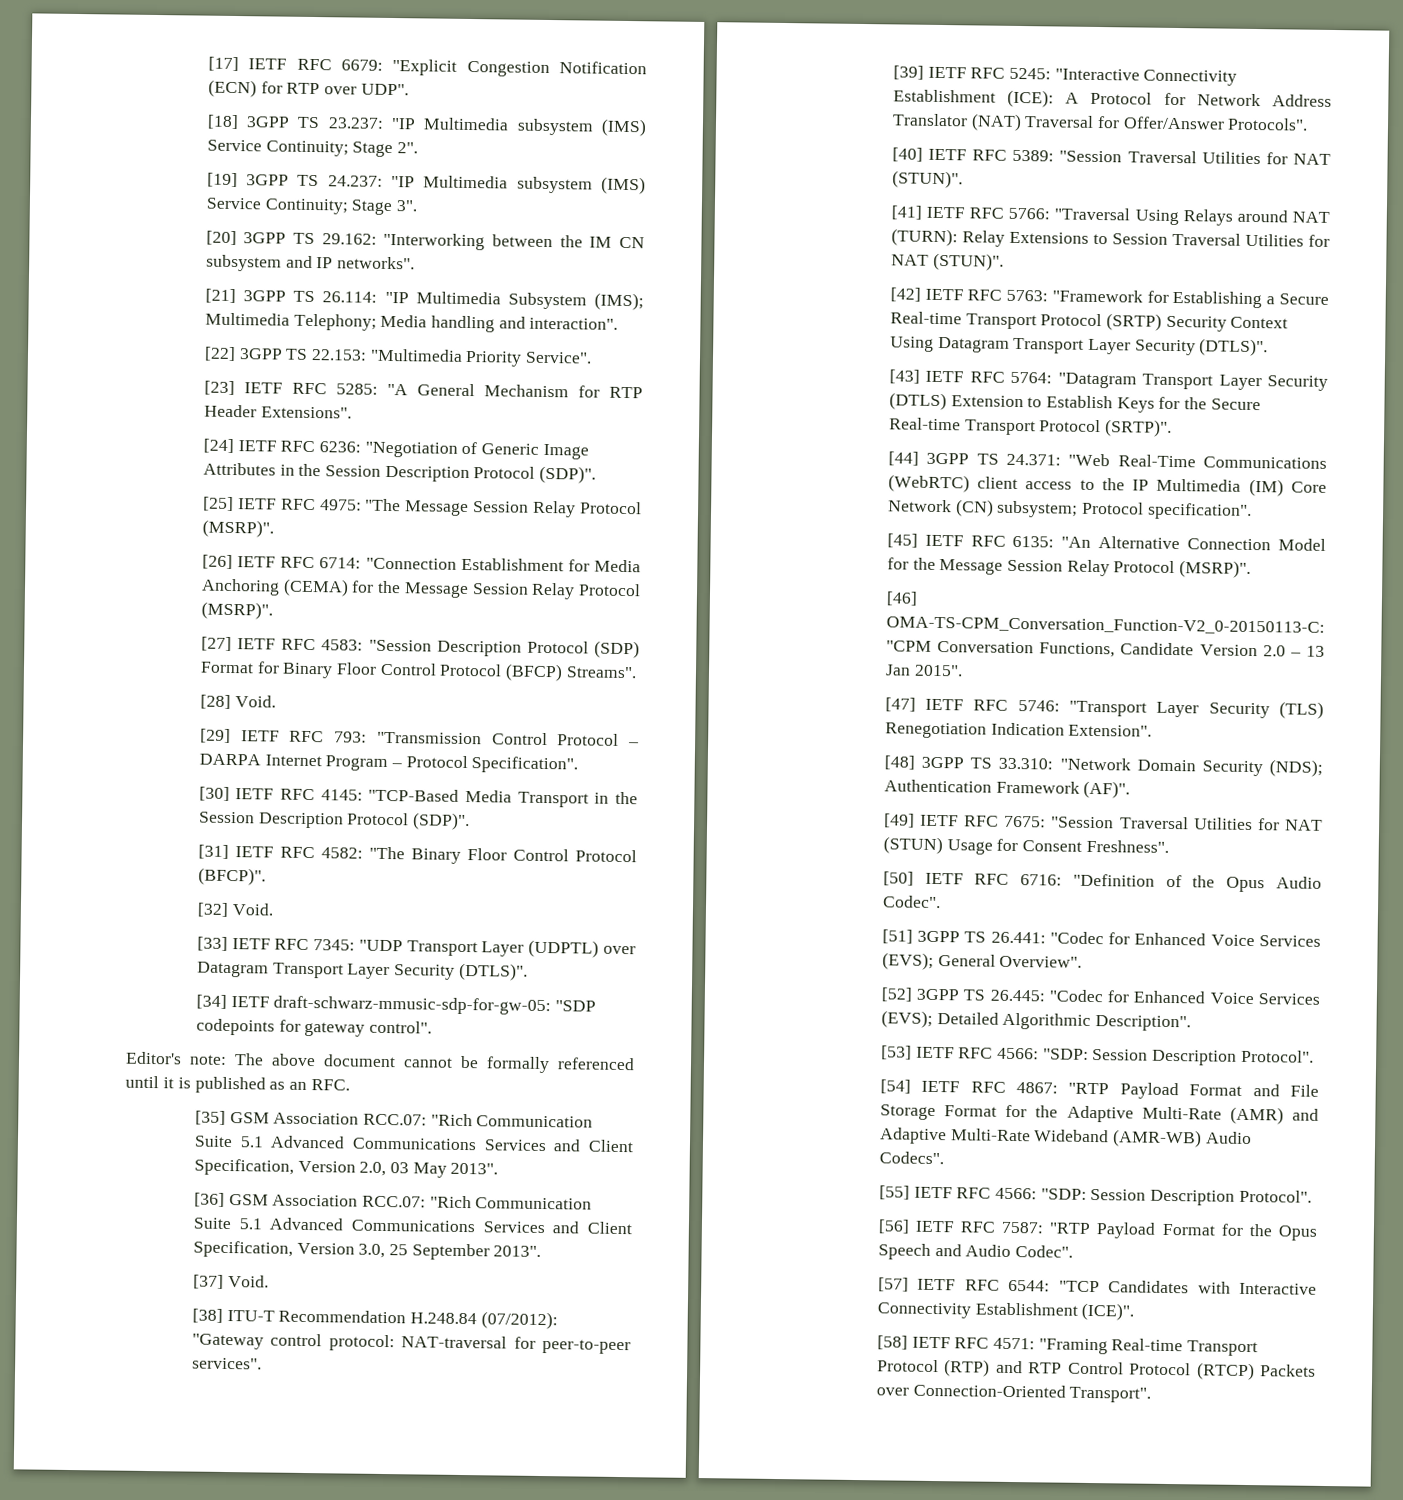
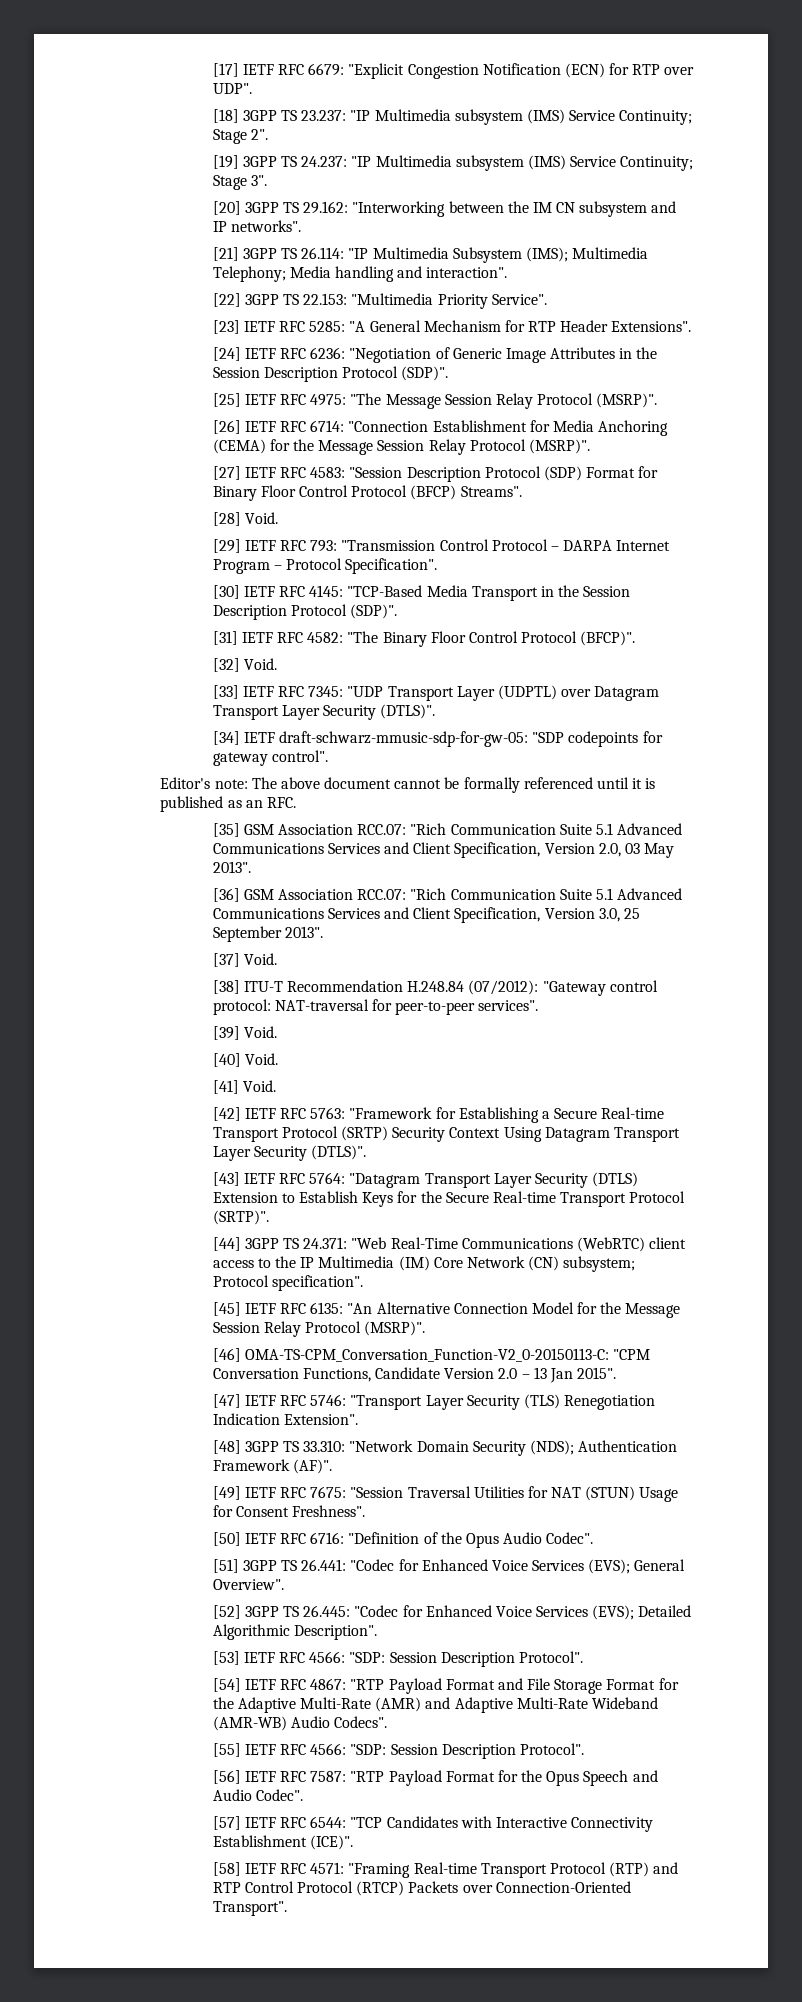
[927,66,1238,86] [892,89,1332,108] [891,113,1309,132] [891,147,1331,165] [891,170,963,189] [890,205,1330,226] [890,228,1330,247] [890,252,1004,271] IETF RFC 5245: "Interactive Connectivity Establishment (ICE): A Protocol for Network Address Translator (NAT) Traversal for Offer/Answer Protocols". // [40] IETF RFC 5389: "Session Traversal Utilities for NAT (STUN)". // [41] IETF RFC 5766: "Traversal Using Relays around NAT (TURN): Relay Extensions to Session Traversal Utilities for NAT (STUN)". -> [243,1026,277,1038] [212,1053,278,1067] [212,1080,276,1094] Void. // [40] Void. // [41] Void.

